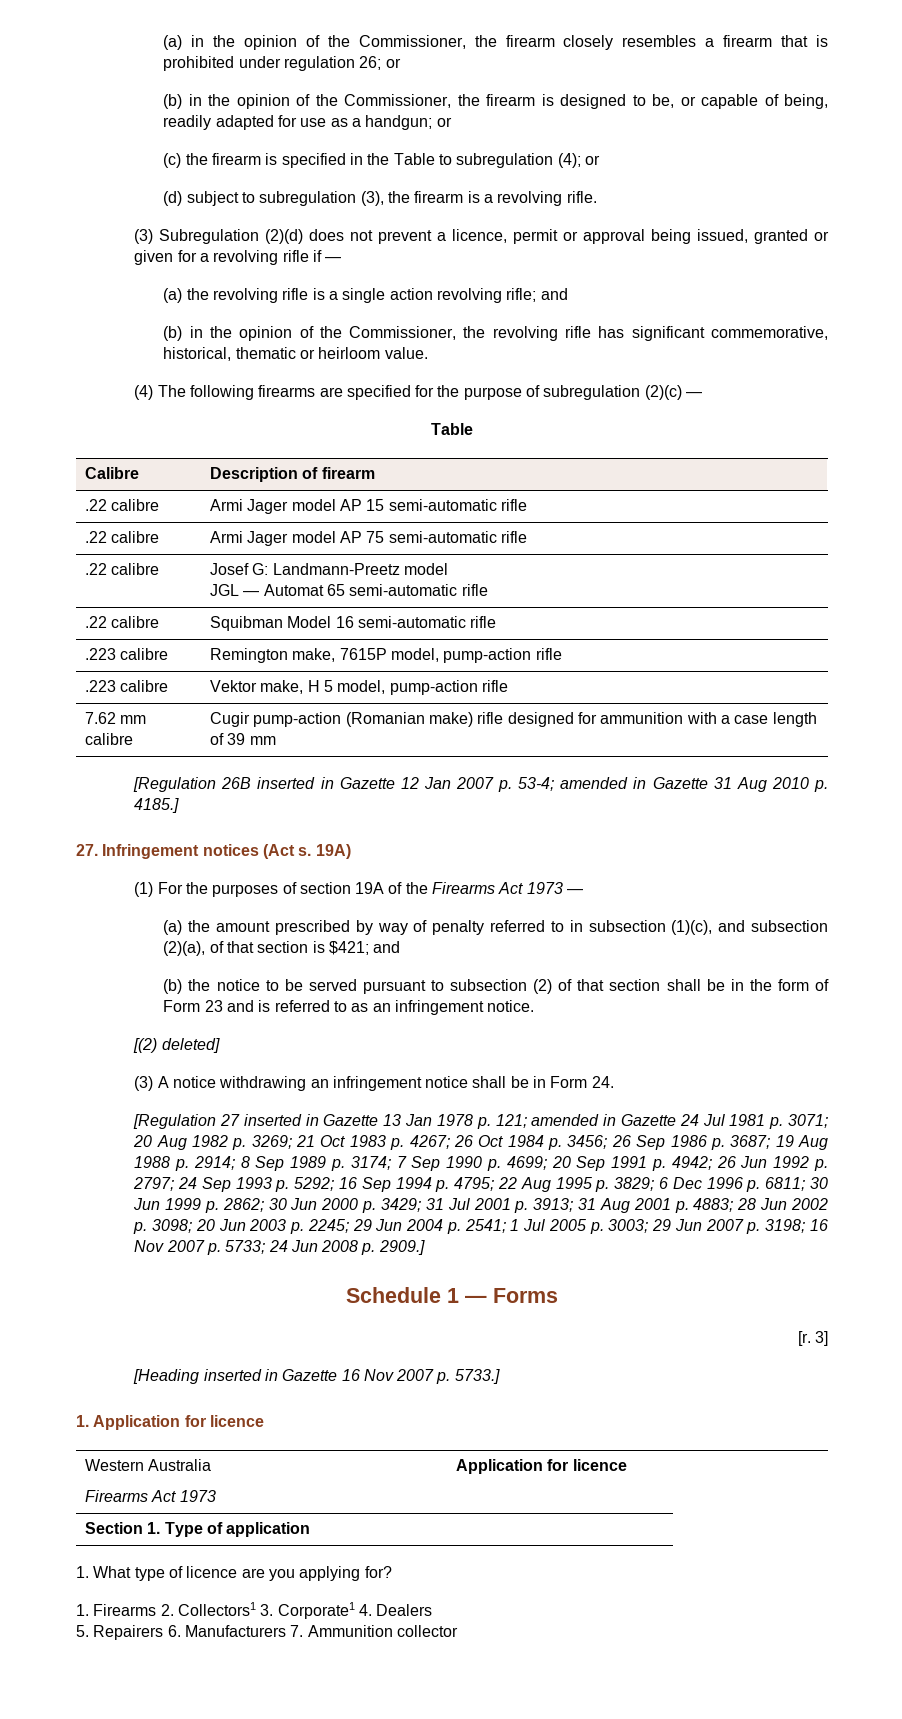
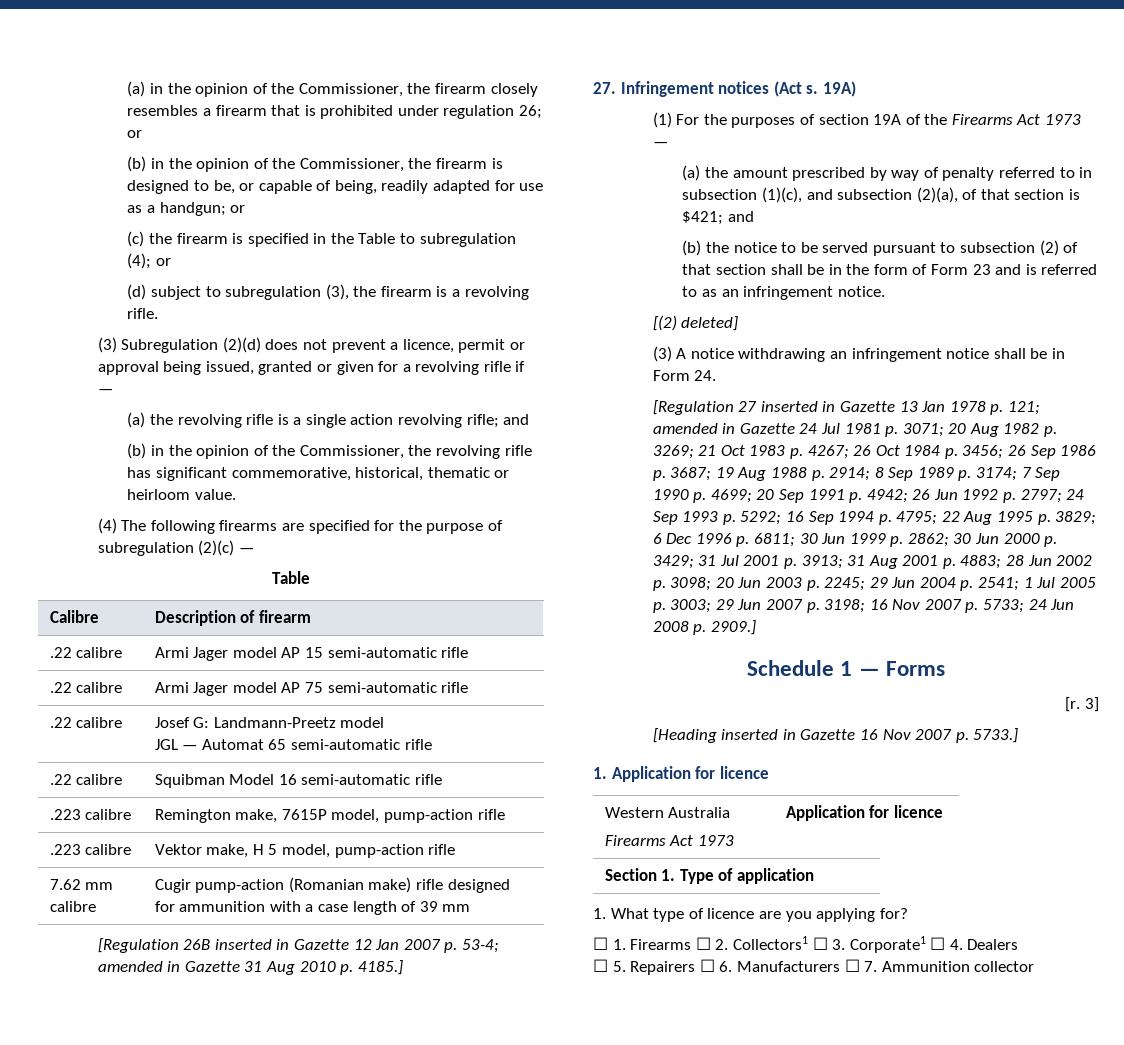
(392, 1572) none -> [593,937,608,950] ☐
(157, 1610) none -> [695,937,711,950] ☐
(256, 1609) none -> [812,937,828,950] ☐
(355, 1610) none -> [930,937,946,950] ☐
(433, 1610) none -> [593,959,608,972] ☐
(164, 1632) none -> [699,959,715,972] ☐
(286, 1631) none -> [844,959,860,972] ☐

